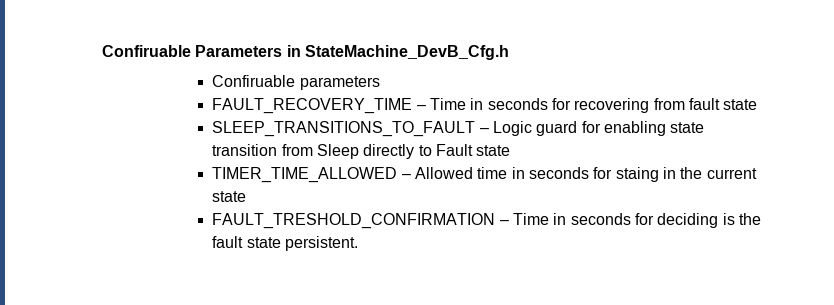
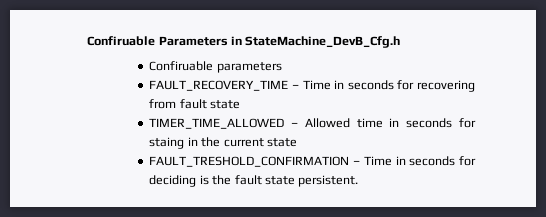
[212,121,705,137] [212,144,511,159] // SLEEP_TRANSITIONS_TO_FAULT – Logic guard for enabling state transition from Sleep directly to Fault state -> (241, 104) none

